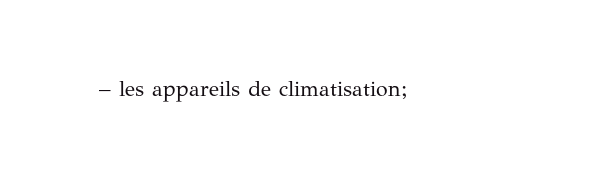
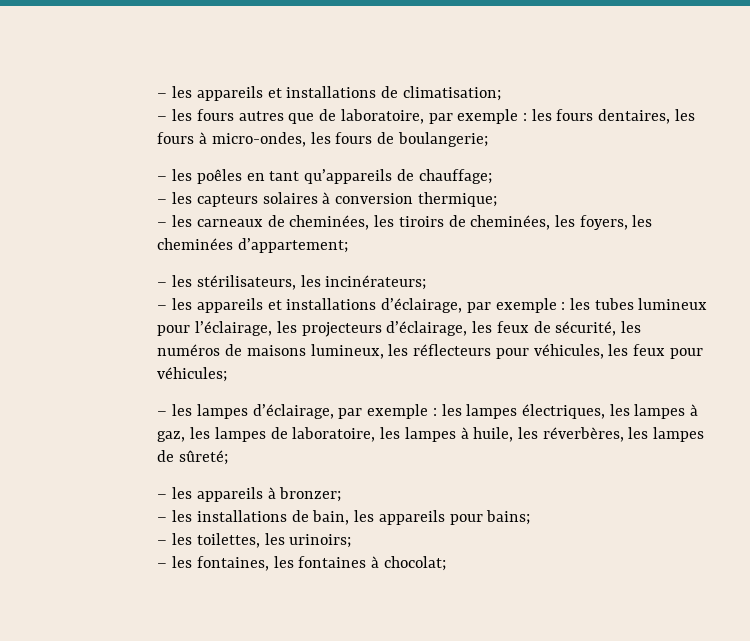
[98,81,240,102] – les appareils -> [157,86,377,101] – les appareils et installations
(408, 90) none -> [157,109,695,124] [157,132,488,147] [157,169,492,184] [157,192,497,207] [157,215,653,230] [157,238,349,253] [157,275,427,290] [157,298,708,313] [157,321,642,337] [157,344,703,359] [157,367,228,382] [157,404,699,419] [157,427,705,442] [157,450,229,465] [157,487,342,502] [157,510,531,525] [157,533,352,548] [157,556,446,571] // – les fours autres que de laboratoire, par exemple : les fours dentaires, les fours à micro-ondes, les fours de boulangerie; // – les poêles en tant qu’appareils de chauffage; // – les capteurs solaires à conversion thermique; // – les carneaux de cheminées, les tiroirs de cheminées, les foyers, les cheminées d’appartement; // – les stérilisateurs, les incinérateurs; // – les appareils et installations d’éclairage, par exemple : les tubes lumineux pour l’éclairage, les projecteurs d’éclairage, les feux de sécurité, les numéros de maisons lumineux, les réflecteurs pour véhicules, les feux pour véhicules; // – les lampes d’éclairage, par exemple : les lampes électriques, les lampes à gaz, les lampes de laboratoire, les lampes à huile, les réverbères, les lampes de sûreté; // – les appareils à bronzer; // – les installations de bain, les appareils pour bains; // – les toilettes, les urinoirs; // – les fontaines, les fontaines à chocolat;

